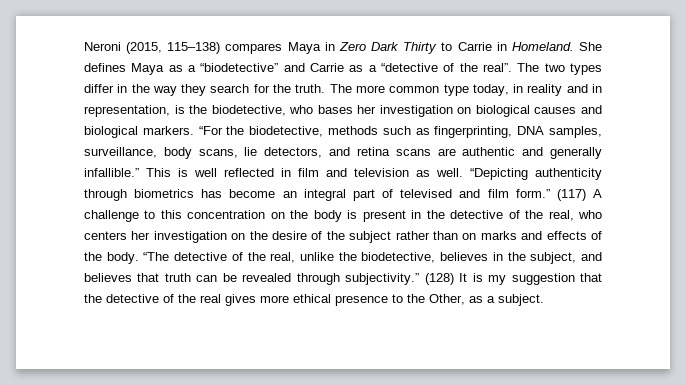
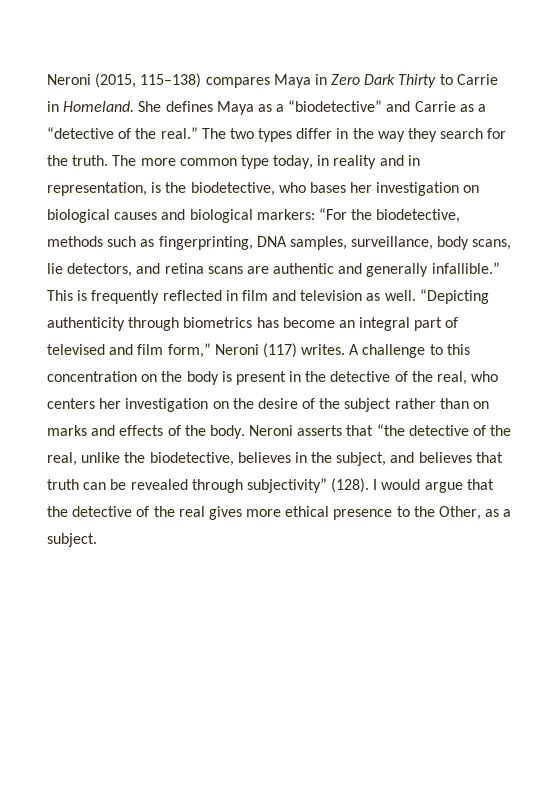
[482,63,512,72] real”. -> [160,127,198,139] real.”
[142,126,194,135] markers. -> [256,209,315,220] markers:
[194,168,217,177] well -> [91,290,160,304] frequently
[515,189,586,201] form.” (117) -> [167,343,346,358] form,” Neroni (117) writes.
[143,252,170,261] “The -> [249,424,405,436] Neroni asserts that “the
[345,273,575,285] subjectivity.” (128) It is my suggestion -> [246,478,463,493] subjectivity” (128). I would argue

